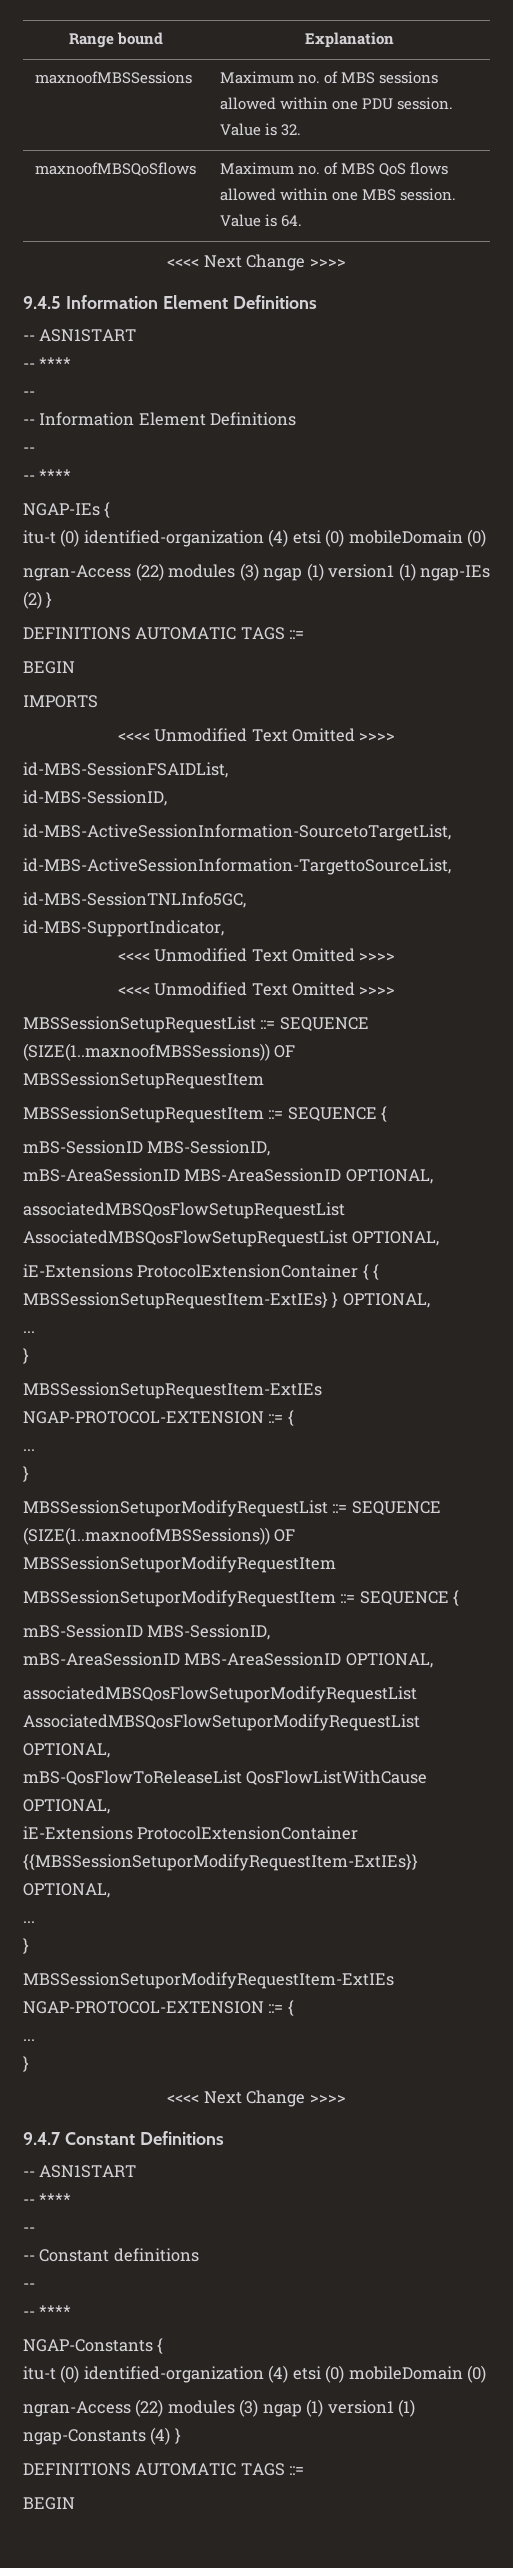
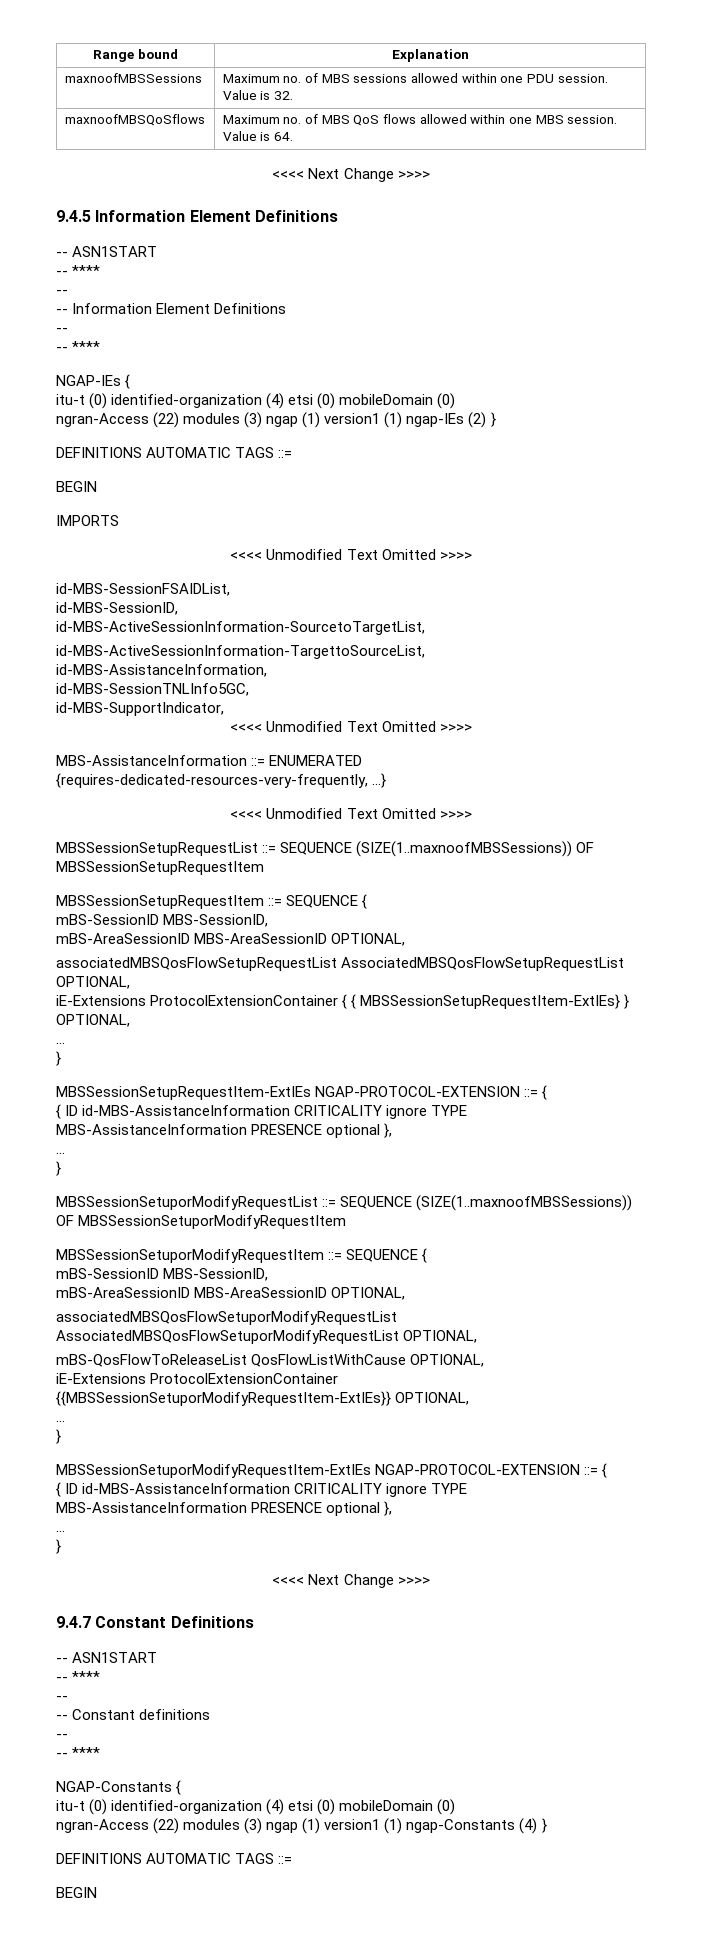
(451, 866) none -> [56,664,267,677] // id-MBS-AssistanceInformation,
(396, 957) none -> [56,755,363,766] [56,773,387,788] // MBS-AssistanceInformation ::= ENUMERATED {requires-dedicated-resources-very-frequently, ...}
(294, 1418) none -> [56,1104,468,1119] [56,1123,393,1138] // { ID id-MBS-AssistanceInformation CRITICALITY ignore TYPE MBS-AssistanceInformation PRESENCE optional },
(294, 2008) none -> [56,1482,468,1497] [56,1501,393,1516] // { ID id-MBS-AssistanceInformation CRITICALITY ignore TYPE MBS-AssistanceInformation PRESENCE optional },

